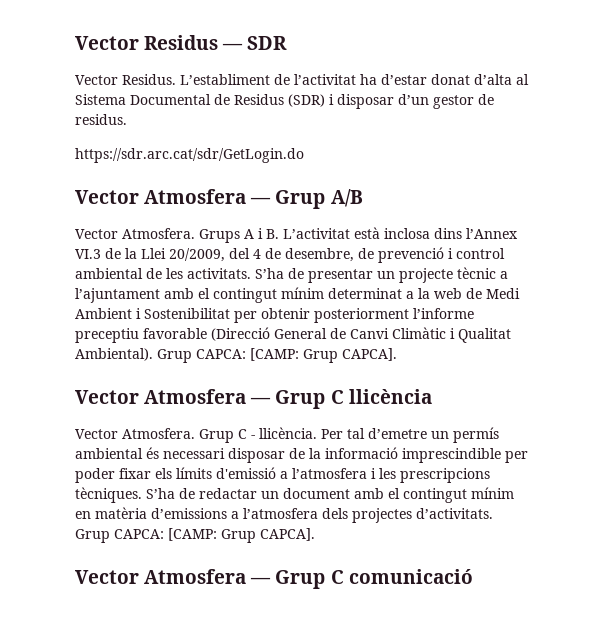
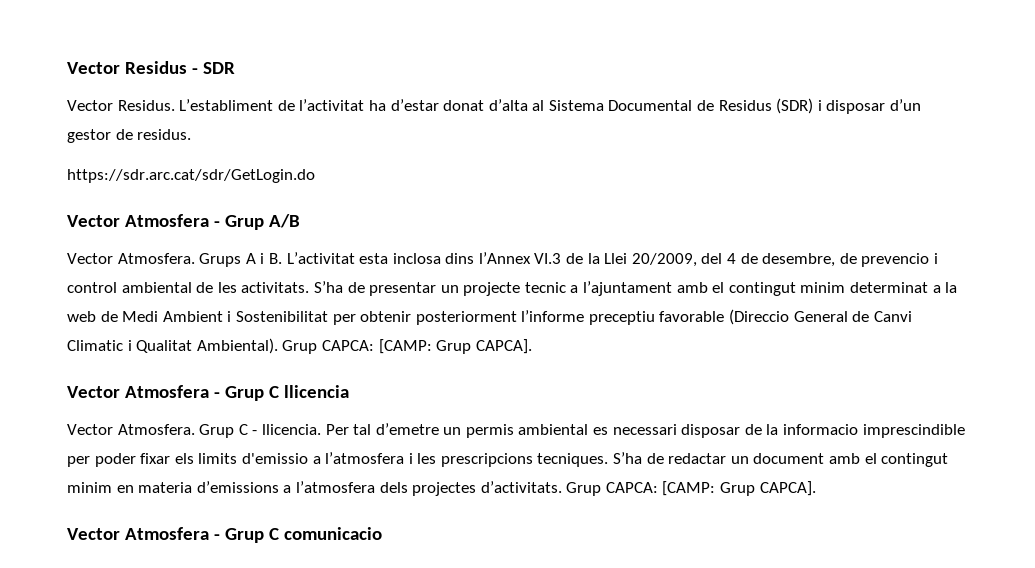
[222,43,244,50] — -> [191,68,198,74] -
[250,197,272,204] — -> [213,221,220,227] -
[354,227,380,239] està -> [359,253,389,264] esta
[378,247,444,263] prevenció -> [861,253,930,267] prevencio
[457,267,496,279] tècnic -> [524,282,566,293] tecnic
[281,287,324,299] mínim -> [800,282,846,293] minim
[211,327,270,341] (Direcció -> [729,309,790,325] (Direccio
[392,327,446,339] Climàtic -> [67,340,123,351] Climatic
[250,389,432,409] — Grup C llicència -> [213,385,349,401] - Grup C llicencia
[259,427,317,439] llicència. -> [261,424,321,435] llicencia.
[453,427,499,443] [75,447,159,459] permís ambiental és -> [465,424,609,438] permis ambiental es
[325,447,398,459] informació -> [783,424,859,435] informacio
[176,467,276,479] límits d'emissió -> [198,453,308,464] limits d'emissio
[75,487,142,503] tècniques. -> [537,453,609,467] tecniques.
[471,487,514,499] [75,507,147,519] mínim en matèria -> [67,482,193,493] minim en materia
[250,569,473,589] — Grup C comunicació -> [213,527,382,543] - Grup C comunicacio

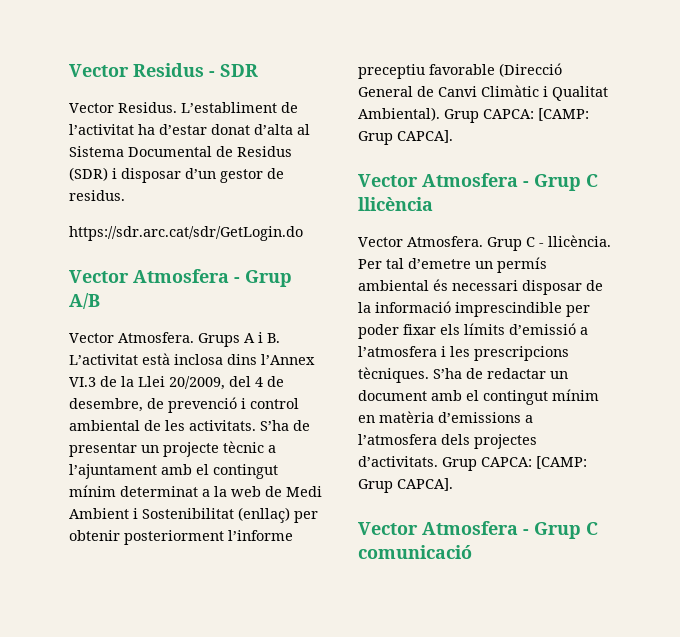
[359,253,389,264] esta -> [142,353,170,365] està
[861,253,930,267] prevencio -> [168,397,237,413] prevenció
[524,282,566,293] tecnic -> [223,441,264,453] tècnic
[800,282,846,293] minim -> [69,485,116,497] mínim
(328, 316) none -> [238,507,290,523] (enllaç)
[729,309,790,325] (Direccio -> [499,63,562,77] (Direcció
[67,340,123,351] Climatic -> [481,85,539,97] Climàtic
[283,385,349,398] llicencia -> [358,197,433,211] llicència
[261,424,321,435] llicencia. -> [548,235,611,247] llicència.
[465,424,609,438] permis ambiental es -> [497,257,547,273] [358,279,448,291] permís ambiental és
[783,424,859,435] informacio -> [375,301,451,313] informació
[198,453,308,464] limits d'emissio -> [464,323,576,335] límits d’emissió
[537,453,609,467] tecniques. -> [358,367,429,383] tècniques.
[67,482,193,493] minim en materia -> [552,389,599,401] [358,411,434,423] mínim en matèria
[283,527,382,540] comunicacio -> [358,545,472,559] comunicació

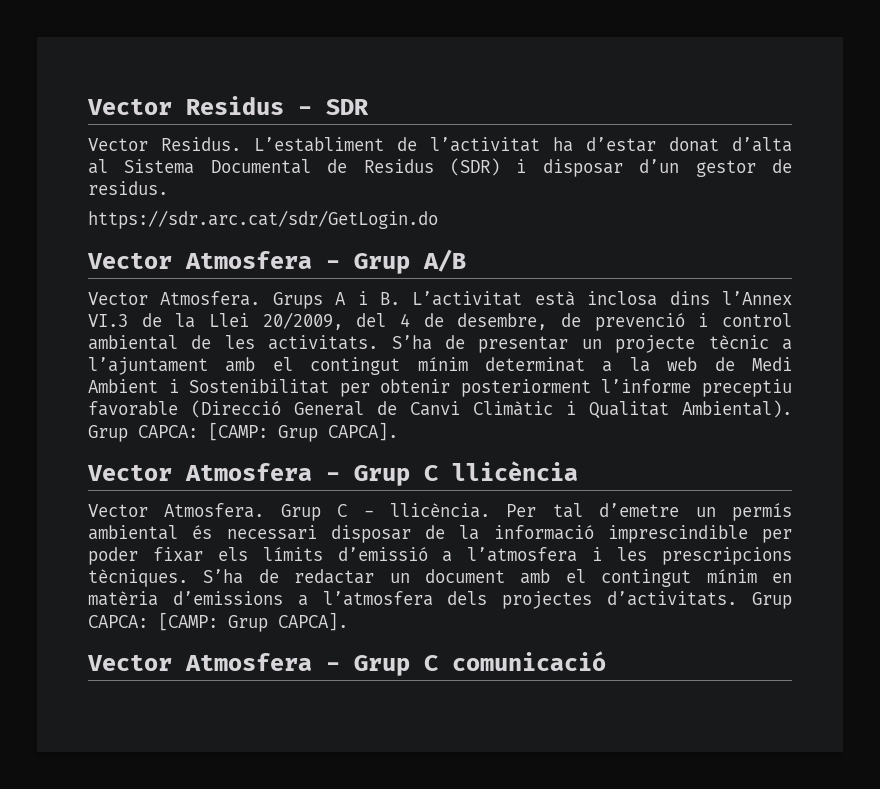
[238,507,290,523] (enllaç) -> (330, 386) none

